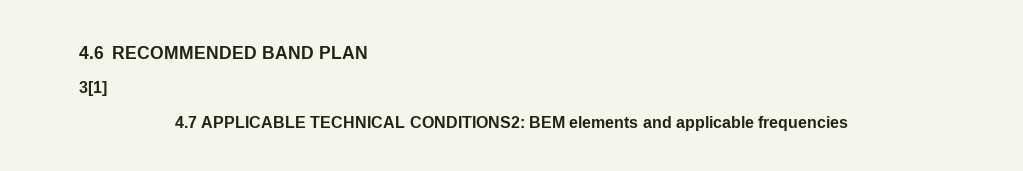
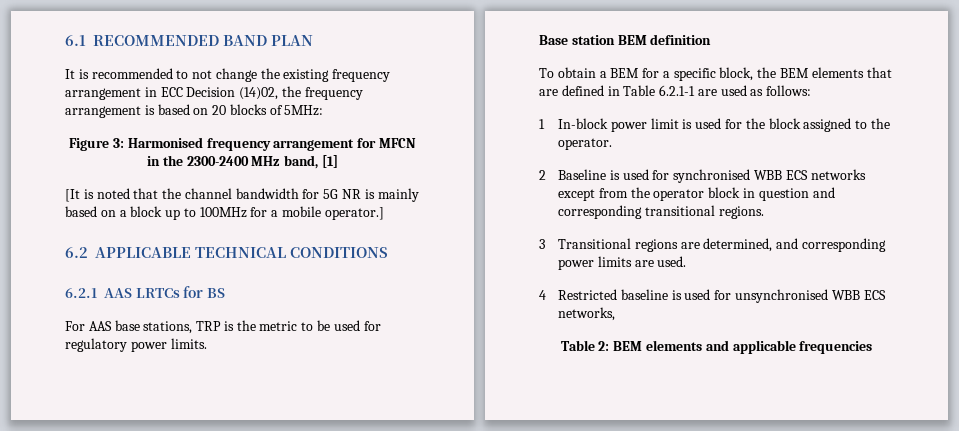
[79,46,104,59] 4.6 -> [65,35,86,46] 6.1
[79,81,107,96] [174,116,525,128] 3[1] // 4.7 APPLICABLE TECHNICAL CONDITIONS2: -> [65,68,391,82] [65,86,363,100] [65,104,324,118] [69,137,416,151] [147,155,338,169] [65,188,419,202] [65,206,384,220] [65,247,388,258] [65,286,225,298] [65,320,381,334] [65,338,207,352] [539,34,712,45] [539,67,892,81] [539,85,812,96] [539,118,890,132] [558,138,613,150] [539,169,866,183] [558,187,835,201] [558,205,764,219] [539,238,886,252] [558,256,687,270] [539,289,886,303] [558,307,616,321] [560,340,610,351] It is recommended to not change the existing frequency arrangement in ECC Decision (14)02, the frequency arrangement is based on 20 blocks of 5MHz: // Figure 3: Harmonised frequency arrangement for MFCN in the 2300-2400 MHz band, [1] // [It is noted that the channel bandwidth for 5G NR is mainly based on a block up to 100MHz for a mobile operator.] // 6.2 APPLICABLE TECHNICAL CONDITIONS // 6.2.1 AAS LRTCs for BS // For AAS base stations, TRP is the metric to be used for regulatory power limits. // Base station BEM definition // To obtain a BEM for a specific block, the BEM elements that are defined in Table 6.2.1-1 are used as follows: // 1 In-block power limit is used for the block assigned to the operator. // 2 Baseline is used for synchronised WBB ECS networks except from the operator block in question and corresponding transitional regions. // 3 Transitional regions are determined, and corresponding power limits are used. // 4 Restricted baseline is used for unsynchronised WBB ECS networks, // Table 2:

